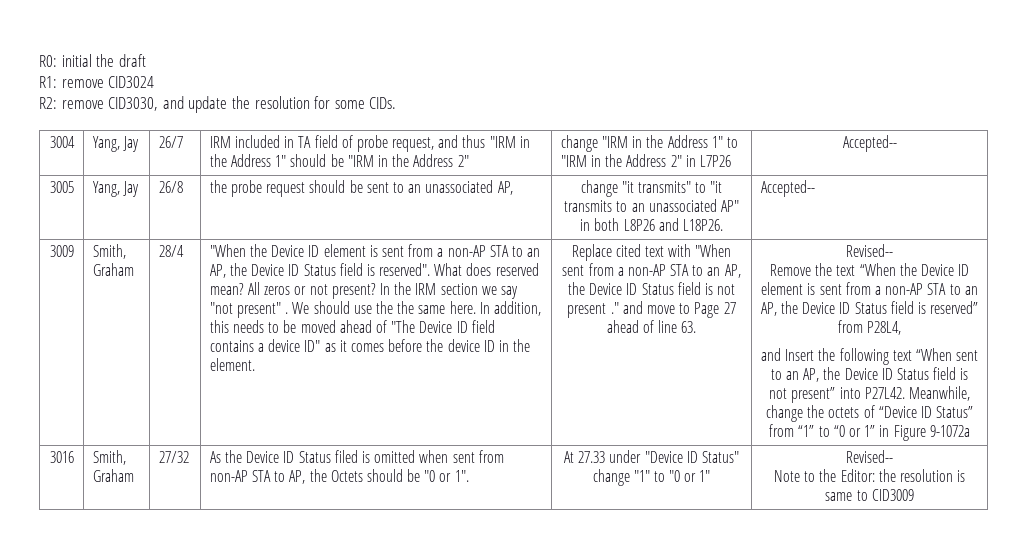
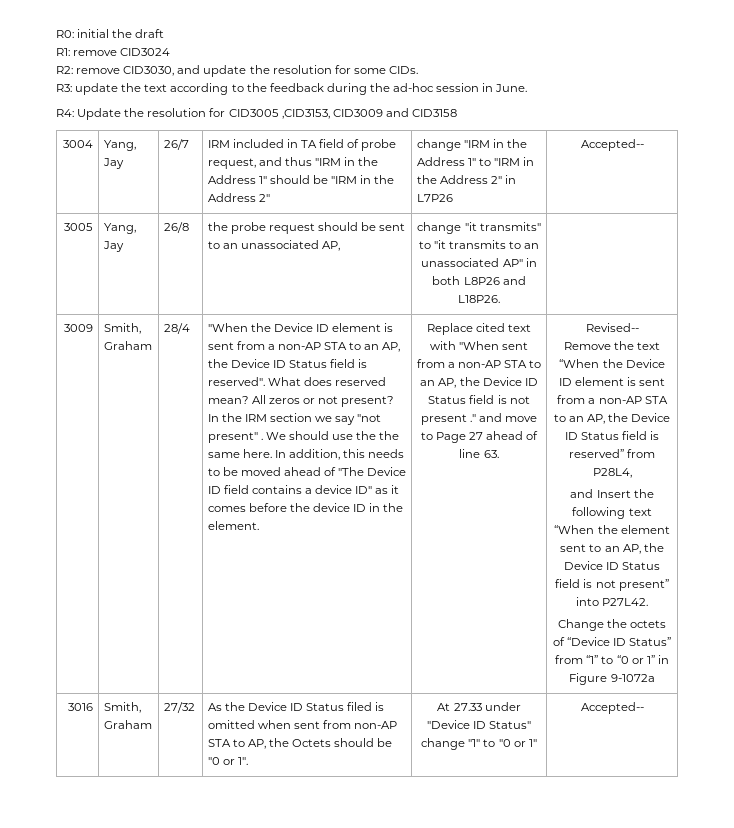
(397, 103) none -> [56,83,528,95] [56,108,457,120] // R3: update the text according to the feedback during the ad-hoc session in June. // R4: Update the resolution for CID3005 ,CID3153, CID3009 and CID3158
[760,180,815,197] Accepted-- -> (500, 299) none
(952, 354) none -> [597,525,670,534] the element
[908,386,970,401] [765,405,803,422] Meanwhile, change -> [557,619,604,631] // Change
[846,450,893,463] [773,469,966,482] [825,489,914,501] Revised-- // Note to the Editor: the resolution is same to CID3009 -> [580,702,644,714] Accepted--

